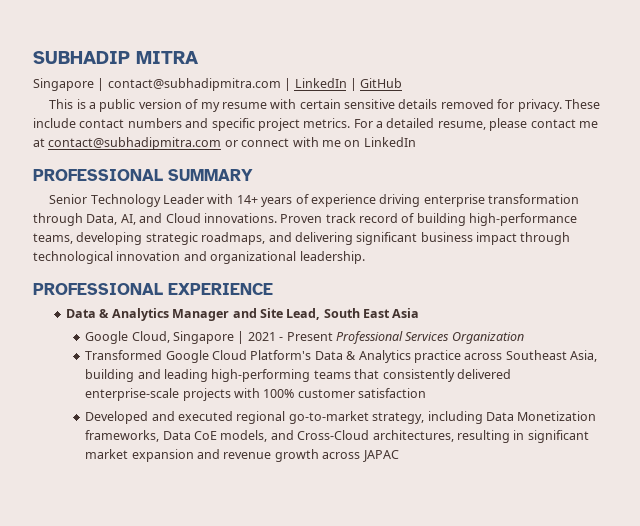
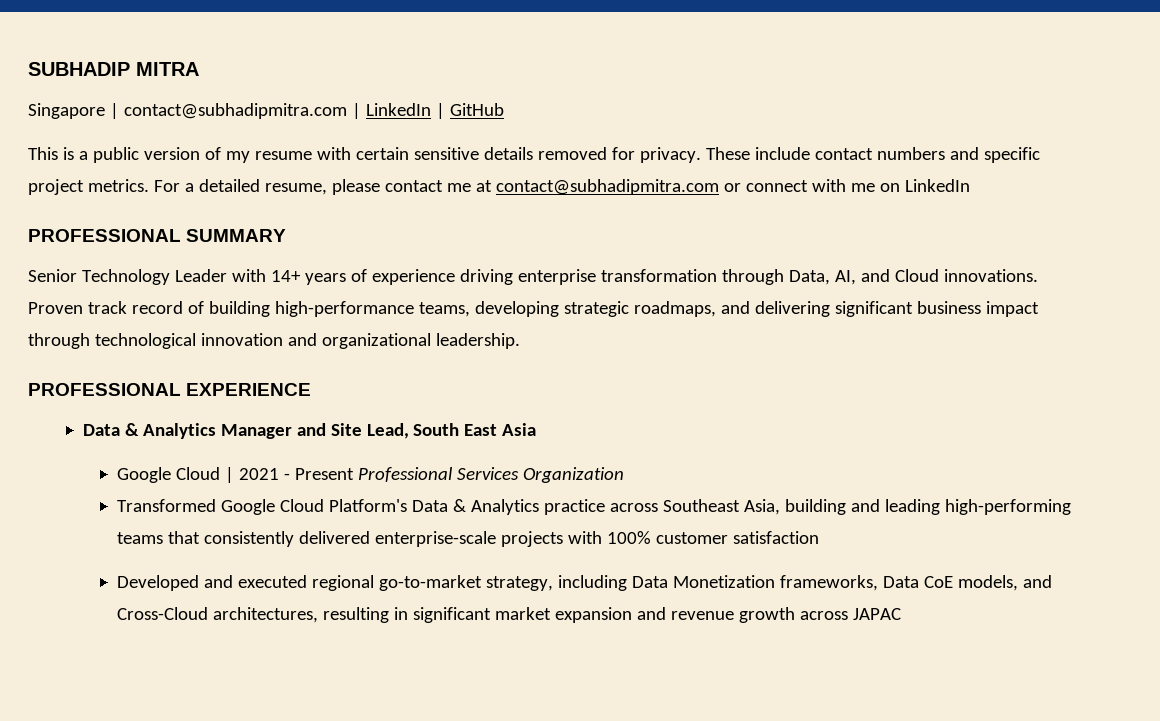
[131,331,235,344] Cloud, Singapore -> [175,467,220,480] Cloud

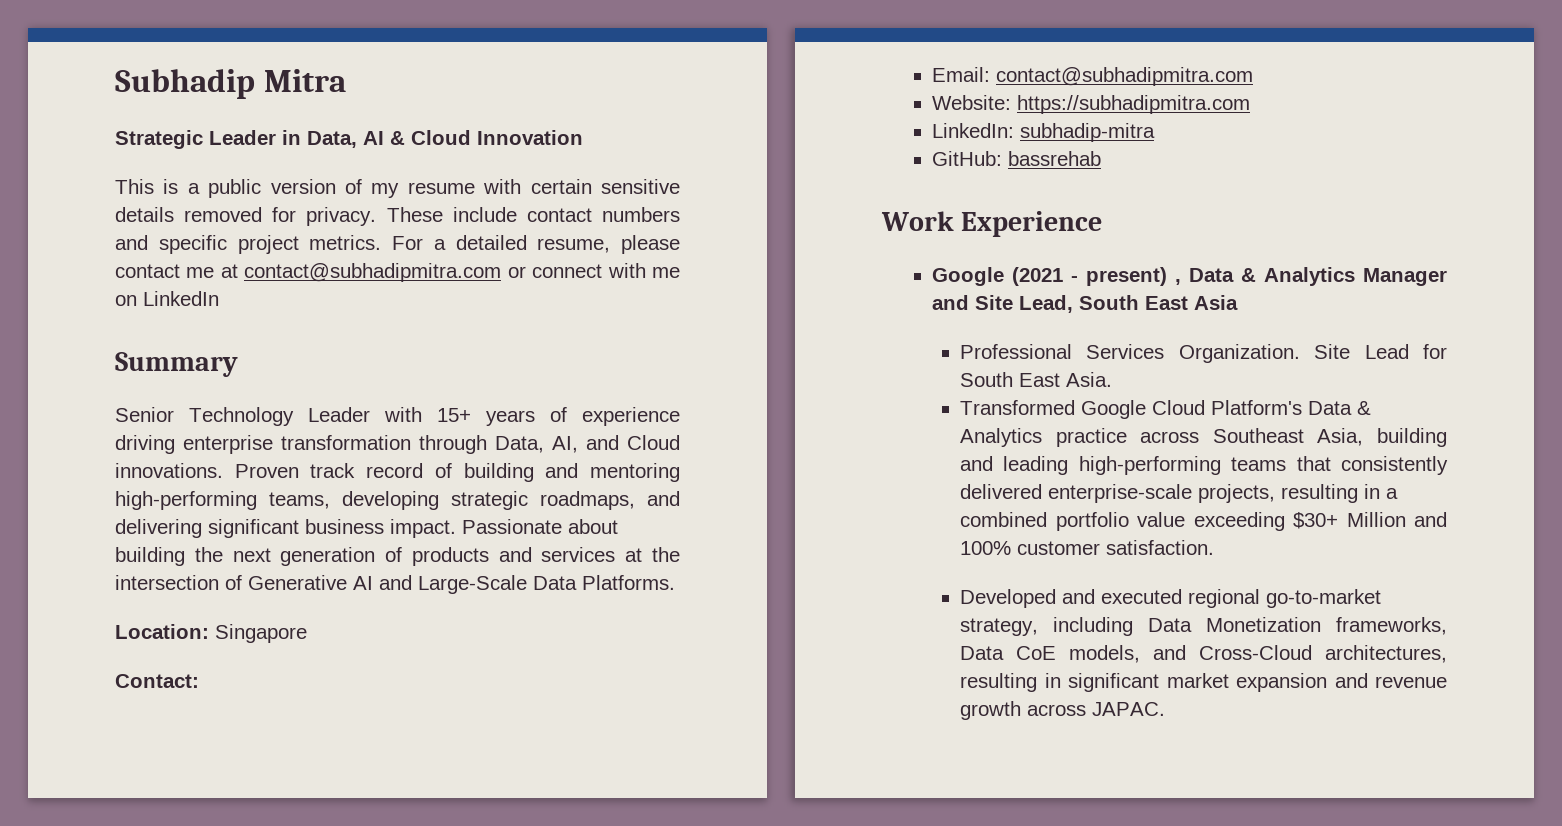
[28,62,199,76] [28,103,504,119] SUBHADIP MITRA // Singapore | contact@subhadipmitra.com | LinkedIn | GitHub -> [115,69,346,99] [115,130,583,149] Subhadip Mitra // Strategic Leader in Data, AI & Cloud Innovation
[28,229,287,242] PROFESSIONAL SUMMARY -> [115,352,238,377] Summary
[270,270,301,282] 14+ -> [437,408,471,422] 15+
[274,301,414,317] high-performance -> [545,463,680,482] [115,491,257,510] and mentoring high-performing
[985,301,1039,317] [28,333,520,349] [28,383,312,396] impact through technological innovation and organizational leadership. // PROFESSIONAL EXPERIENCE // -> [390,519,618,538] [115,547,680,566] [115,575,675,594] [115,624,307,643] [115,674,199,688] [932,67,1254,86] [932,95,1251,114] [932,123,1156,142] [932,151,1102,166] [881,211,1102,237] [932,267,1182,286] impact. Passionate about building the next generation of products and services at the intersection of Generative AI and Large-Scale Data Platforms. // Location: Singapore // Contact: // Email: contact@subhadipmitra.com // Website: https://subhadipmitra.com // LinkedIn: subhadip-mitra // GitHub: bassrehab // Work Experience // Google (2021 - present) ,
[116,467,624,483] Google Cloud | 2021 - Present Professional Services Organization -> [960,344,1447,363] [960,372,1113,387] Professional Services Organization. Site Lead for South East Asia.
[500,531,602,547] projects with -> [1198,484,1399,503] [960,512,1447,531] projects, resulting in a combined portfolio value exceeding $30+ Million and
[732,531,819,544] satisfaction -> [1106,540,1215,555] satisfaction.
[852,608,901,620] JAPAC -> [1092,702,1166,716] JAPAC.

